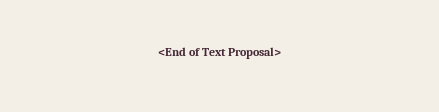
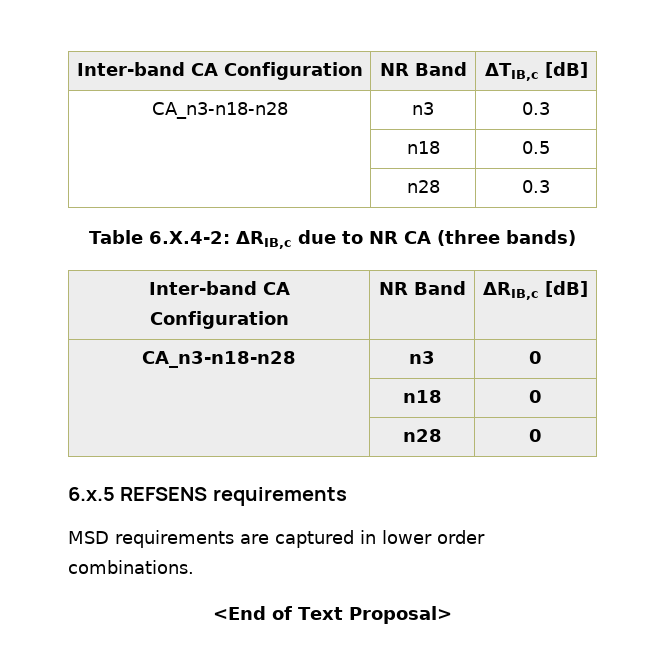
(157, 51) none -> [76,62,363,80] [379,62,467,76] [484,62,588,81] [151,102,288,119] [412,102,434,115] [522,102,550,115] [406,141,440,154] [522,141,550,154] [406,180,440,193] [522,180,550,193] [88,230,577,249] [148,281,290,295] [149,311,289,329] [378,281,466,295] [483,281,588,300] [142,351,296,368] [409,351,435,364] [529,351,542,364] [402,390,442,403] [529,390,542,403] [402,429,442,442] [529,429,542,442] [68,487,347,506] [68,530,485,548] [68,560,194,574] Inter-band CA Configuration | NR Band | ΔTIB,c [dB] // CA_n3-n18-n28 | n3 | 0.3 // | n18 | 0.5 // | n28 | 0.3 // Table 6.X.4-2: ΔRIB,c due to NR CA (three bands) // Inter-band CA Configuration | NR Band | ΔRIB,c [dB] // CA_n3-n18-n28 | n3 | 0 // | n18 | 0 // | n28 | 0 // 6.x.5 REFSENS requirements // MSD requirements are captured in lower order combinations. //

